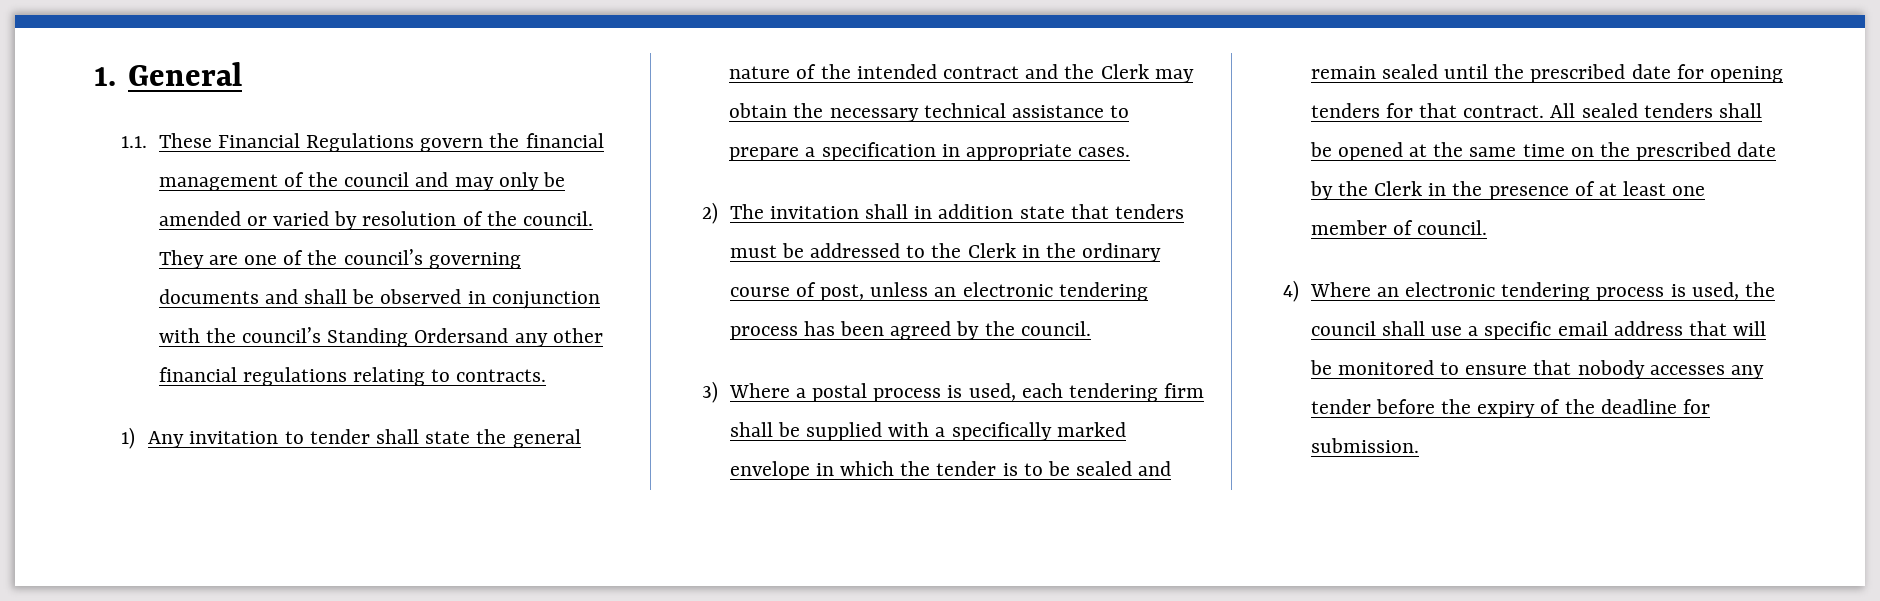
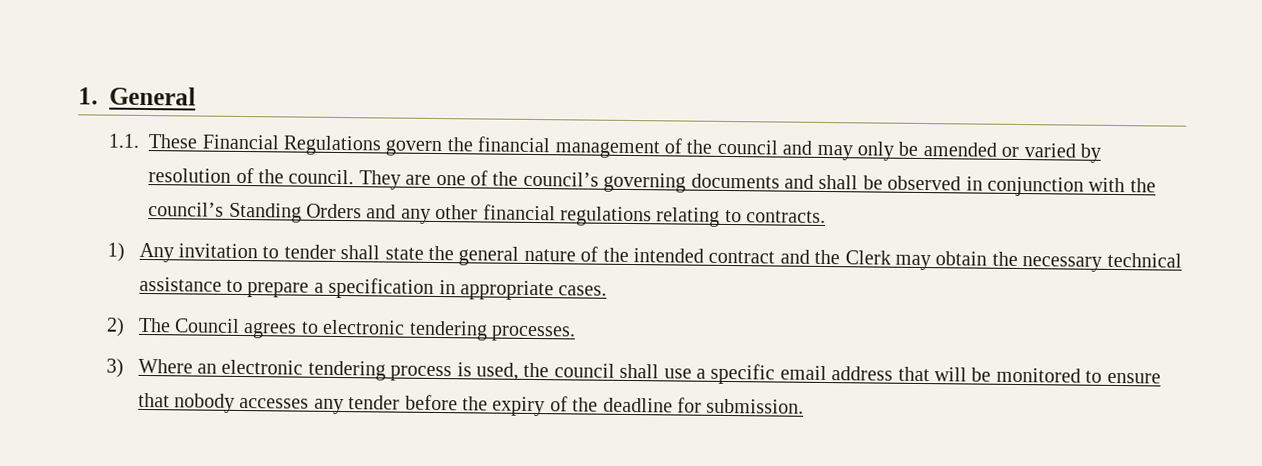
[414,328,509,343] Ordersand -> [306,203,397,219] Orders and
[769,204,1185,219] [729,243,1162,262] [729,282,1148,301] [729,321,1091,340] [702,381,1205,403] [729,422,1126,441] [729,461,1172,480] [1310,64,1784,83] [1310,103,1763,118] [1309,142,1777,161] [1309,181,1706,200] [1310,220,1488,235] [1283,280,1300,302] invitation shall in addition state that tenders must be addressed to the Clerk in the ordinary course of post, unless an electronic tendering process has been agreed by the council. // 3) Where a postal process is used, each tendering firm shall be supplied with a specifically marked envelope in which the tender is to be sealed and remain sealed until the prescribed date for opening tenders for that contract. All sealed tenders shall be opened at the same time on the prescribed date by the Clerk in the presence of at least one member of council. // 4) -> [173,318,576,342] [106,358,125,378] Council agrees to electronic tendering processes. // 3)

